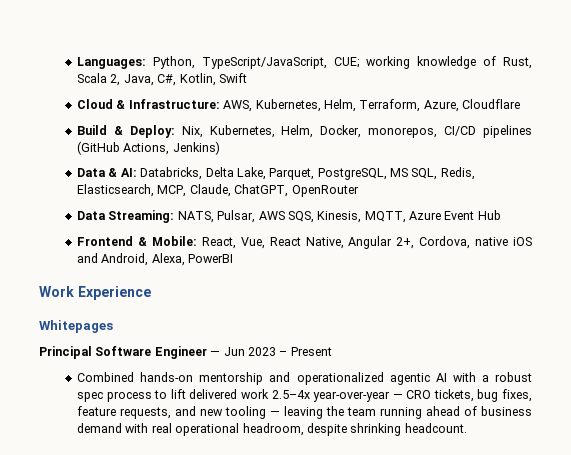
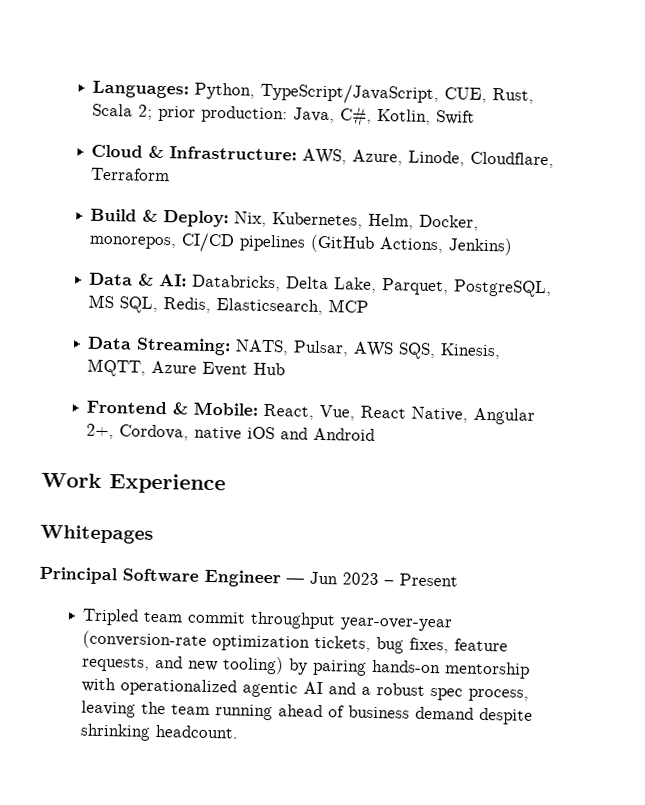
[333,56,532,69] [77,73,121,86] CUE; working knowledge of Rust, Scala 2, -> [444,87,535,104] [92,103,289,124] CUE, Rust, Scala 2; prior production:
[255,99,521,112] Kubernetes, Helm, Terraform, Azure, Cloudflare -> [352,149,555,169] [91,167,171,182] Azure, Linode, Cloudflare, Terraform
[157,184,359,197] MCP, Claude, ChatGPT, OpenRouter -> [328,299,370,313] MCP
[101,253,234,266] Android, Alexa, PowerBI -> [313,427,376,441] Android
[77,372,532,385] [77,389,432,402] Combined hands-on mentorship and operationalized agentic AI with a robust spec process to lift delivered work 2.5–4x year-over-year — CRO -> [82,608,454,632] [82,630,311,652] Tripled team commit throughput year-over-year (conversion-rate optimization
[225,406,281,419] tooling — -> [223,656,531,679] [81,677,530,702] tooling) by pairing hands-on mentorship with operationalized agentic AI and a robust spec process,
[125,423,304,436] with real operational headroom, -> (475, 713) none

